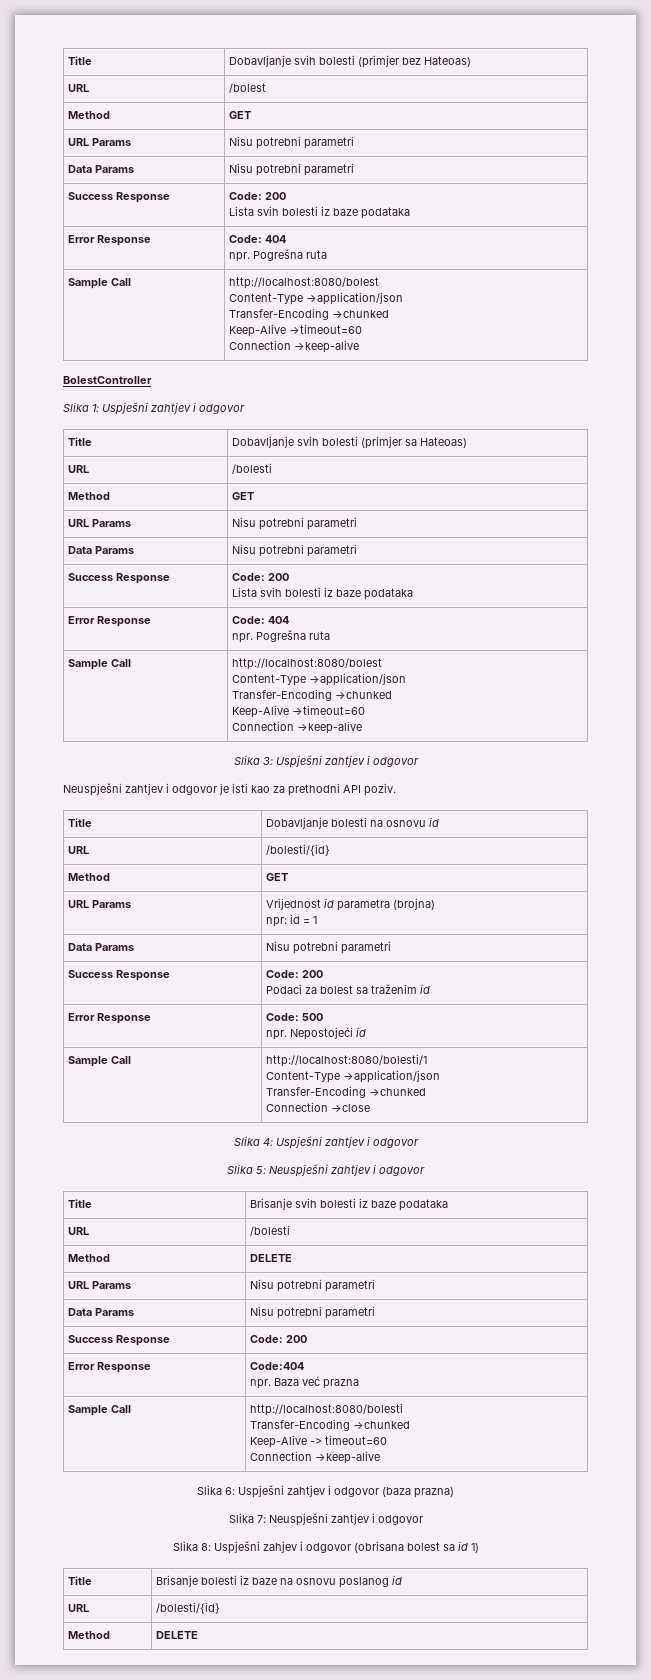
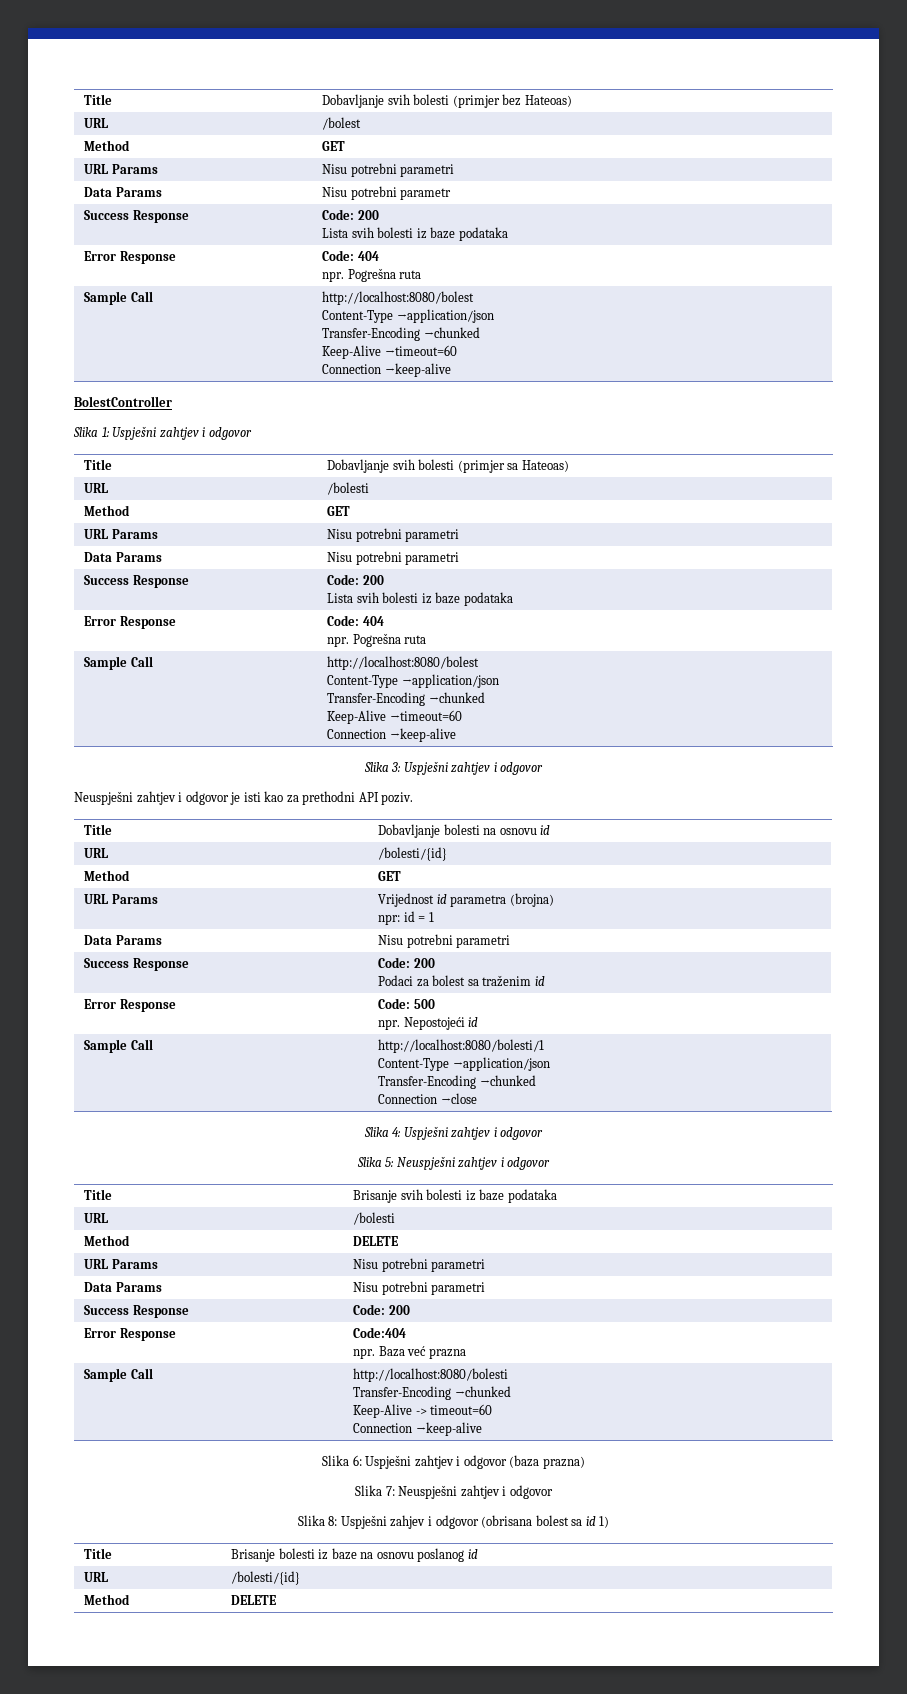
[304,163,355,176] parametri -> [400,188,452,200] parametr

